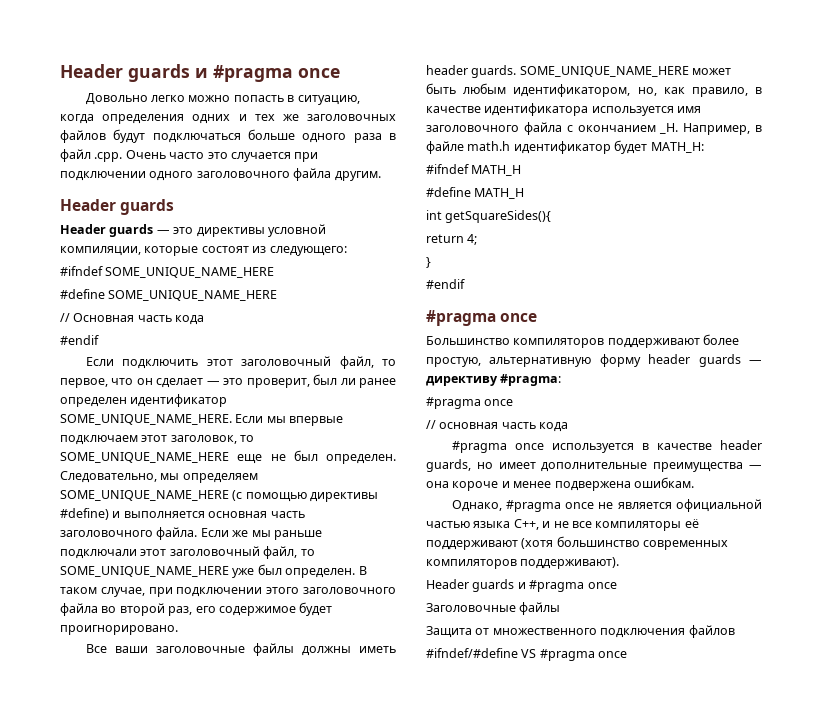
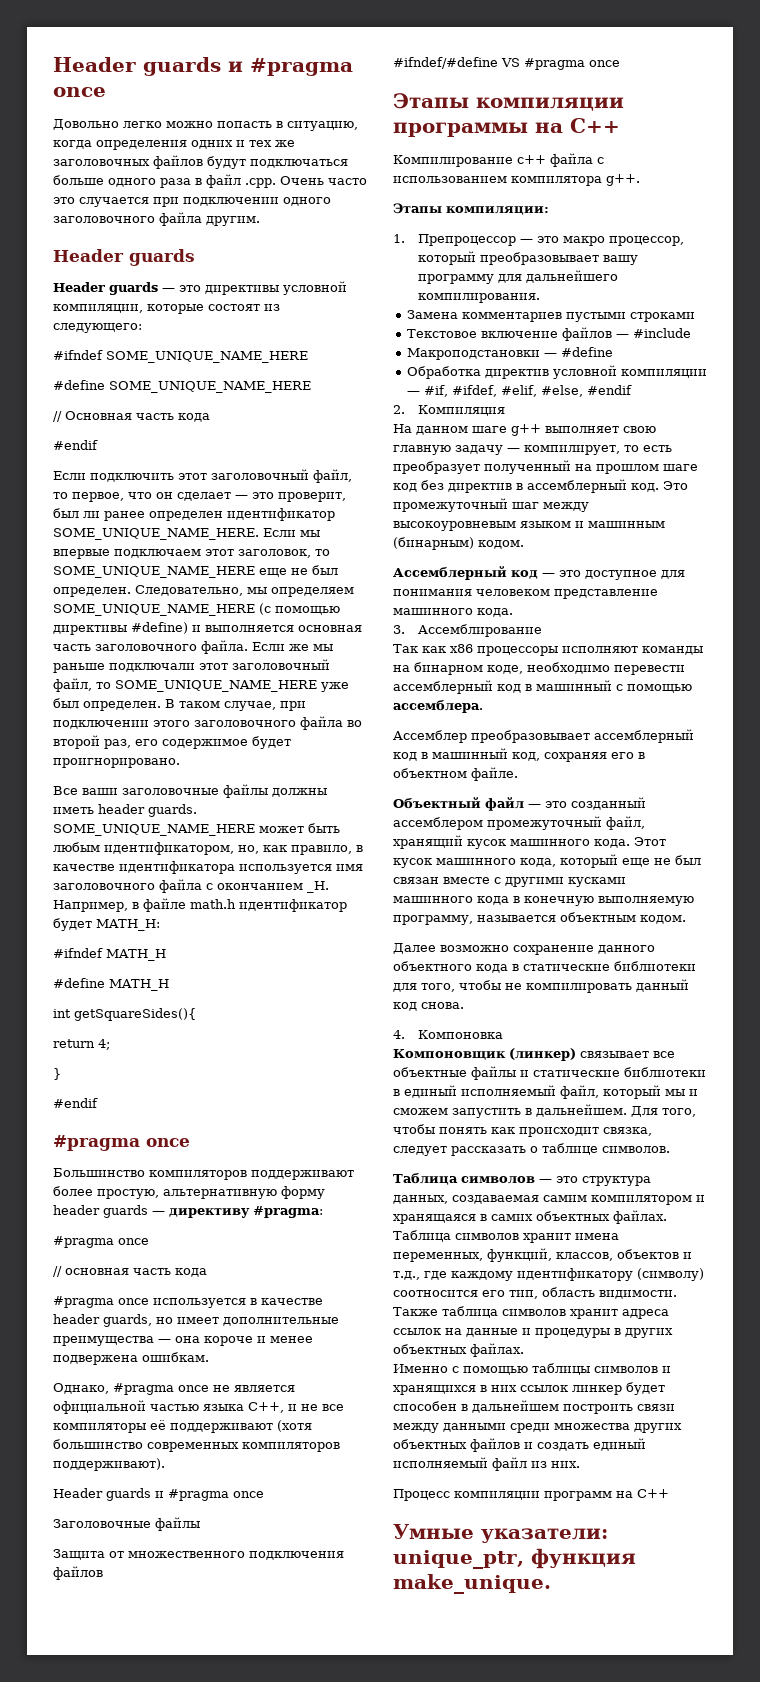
(628, 654) none -> [393,93,624,111] [393,118,620,137] [393,153,604,167] [393,174,640,186] [393,203,549,215] [393,234,684,246] [417,251,638,265] [417,270,618,284] [417,293,540,303] [406,310,695,322] [406,327,691,341] [406,347,613,360] [406,365,707,379] [406,385,632,397] [393,405,505,416] [393,424,656,436] [393,445,672,455] [393,460,698,474] [393,479,688,493] [393,498,589,512] [393,521,665,531] [393,537,524,550] [393,566,685,580] [393,589,658,599] [393,608,513,617] [393,624,542,637] [393,644,703,656] [393,662,685,675] [393,680,692,694] [393,699,483,713] [393,729,694,743] [393,748,645,762] [393,767,518,781] [393,797,646,811] [393,816,645,830] [393,835,666,849] [393,854,701,868] [393,877,626,887] [393,896,694,906] [393,912,686,925] [393,943,655,955] [393,961,696,973] [393,979,689,993] [393,1002,464,1011] [393,1030,503,1039] [393,1048,675,1061] [393,1066,706,1080] [393,1085,698,1099] [393,1104,696,1118] [393,1124,652,1137] [393,1143,670,1156] [393,1172,651,1186] [393,1195,705,1205] [393,1210,667,1224] [393,1230,619,1243] [393,1248,692,1262] [393,1268,704,1281] [393,1287,677,1299] [393,1306,669,1319] [393,1328,673,1338] [393,1343,524,1357] [393,1363,671,1375] [393,1382,665,1395] [393,1400,675,1414] [393,1423,682,1433] [393,1438,646,1452] [393,1457,580,1471] [393,1489,669,1501] [393,1524,608,1543] [393,1548,636,1569] [393,1574,551,1594] // Этапы компиляции программы на С++ // Компилирование с++ файла с использованием компилятора g++. // Этапы компиляции: // 1. Препроцессор — это макро процессор, который преобразовывает вашу программу для дальнейшего компилирования. // Замена комментариев пустыми строками // Текстовое включение файлов — #include // Макроподстановки — #define // Обработка директив условной компиляции — #if, #ifdef, #elif, #else, #endif // 2. Компиляция // На данном шаге g++ выполняет свою главную задачу — компилирует, то есть преобразует полученный на прошлом шаге код без директив в ассемблерный код. Это промежуточный шаг между высокоуровневым языком и машинным (бинарным) кодом. // Ассемблерный код — это доступное для понимания человеком представление машинного кода. // 3. Ассемблирование // Так как x86 процессоры исполняют команды на бинарном коде, необходимо перевести ассемблерный код в машинный с помощью ассемблера. // Ассемблер преобразовывает ассемблерный код в машинный код, сохраняя его в объектном файле. // Объектный файл — это созданный ассемблером промежуточный файл, хранящий кусок машинного кода. Этот кусок машинного кода, который еще не был связан вместе с другими кусками машинного кода в конечную выполняемую программу, называется объектным кодом. // Далее возможно сохранение данного объектного кода в статические библиотеки для того, чтобы не компилировать данный код снова. // 4. Компоновка // Компоновщик (линкер) связывает все объектные файлы и статические библиотеки в единый исполняемый файл, который мы и сможем запустить в дальнейшем. Для того, чтобы понять как происходит связка, следует рассказать о таблице символов. // Таблица символов — это структура данных, создаваемая самим компилятором и хранящаяся в самих объектных файлах. Таблица символов хранит имена переменных, функций, классов, объектов и т.д., где каждому идентификатору (символу) соотносится его тип, область видимости. Также таблица символов хранит адреса ссылок на данные и процедуры в других объектных файлах. // Именно с помощью таблицы символов и хранящихся в них ссылок линкер будет способен в дальнейшем построить связи между данными среди множества других объектных файлов и создать единый исполняемый файл из них. // Процесс компиляции программ на C++ // Умные указатели: unique_ptr, функция make_unique.

